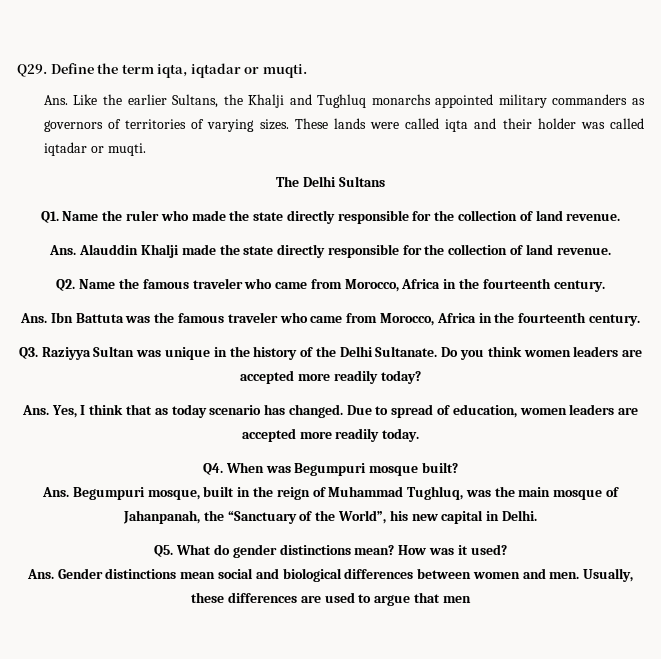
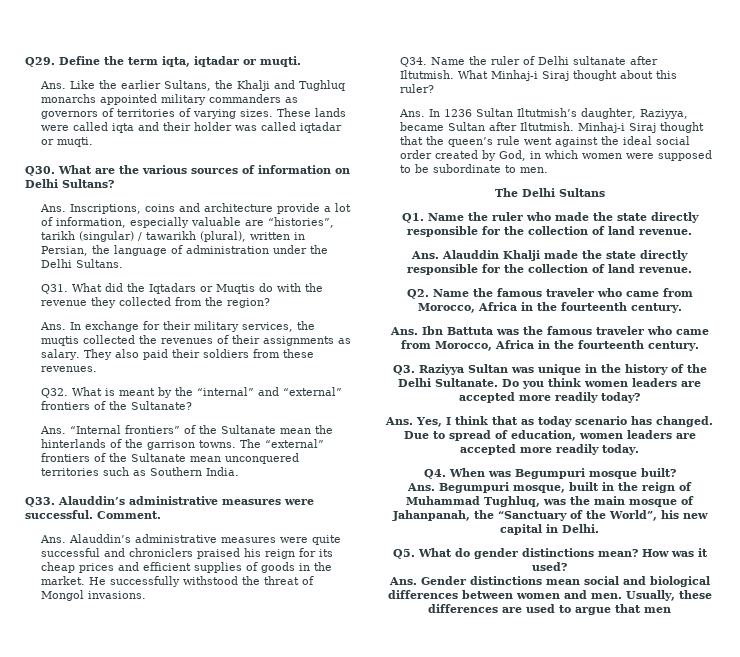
(146, 149) none -> [25,165,350,176] [25,179,114,188] [40,203,352,214] [41,217,335,228] [41,231,306,242] [41,245,329,256] [41,259,124,268] [41,283,324,294] [41,297,271,308] [40,321,316,332] [41,335,352,346] [41,349,315,360] [41,366,98,372] [41,387,343,398] [41,401,193,410] [40,425,334,434] [41,439,325,450] [41,453,300,464] [41,467,240,476] [25,496,314,507] [25,510,161,519] [40,534,342,545] [41,548,334,559] [41,562,333,573] [41,576,315,587] [41,590,147,601] [400,56,659,67] [400,70,678,81] [400,84,435,93] [399,108,689,119] [400,122,705,133] [400,136,691,147] [400,150,713,161] [400,164,549,173] // Q30. What are the various sources of information on Delhi Sultans? // Ans. Inscriptions, coins and architecture provide a lot of information, especially valuable are “histories”, tarikh (singular) / tawarikh (plural), written in Persian, the language of administration under the Delhi Sultans. // Q31. What did the Iqtadars or Muqtis do with the revenue they collected from the region? // Ans. In exchange for their military services, the muqtis collected the revenues of their assignments as salary. They also paid their soldiers from these revenues. // Q32. What is meant by the “internal” and “external” frontiers of the Sultanate? // Ans. “Internal frontiers” of the Sultanate mean the hinterlands of the garrison towns. The “external” frontiers of the Sultanate mean unconquered territories such as Southern India. // Q33. Alauddin’s administrative measures were successful. Comment. // Ans. Alauddin’s administrative measures were quite successful and chroniclers praised his reign for its cheap prices and efficient supplies of goods in the market. He successfully withstood the threat of Mongol invasions. // Q34. Name the ruler of Delhi sultanate after Iltutmish. What Minhaj-i Siraj thought about this ruler? // Ans. In 1236 Sultan Iltutmish’s daughter, Raziyya, became Sultan after Iltutmish. Minhaj-i Siraj thought that the queen’s rule went against the ideal social order created by God, in which women were supposed to be subordinate to men.

